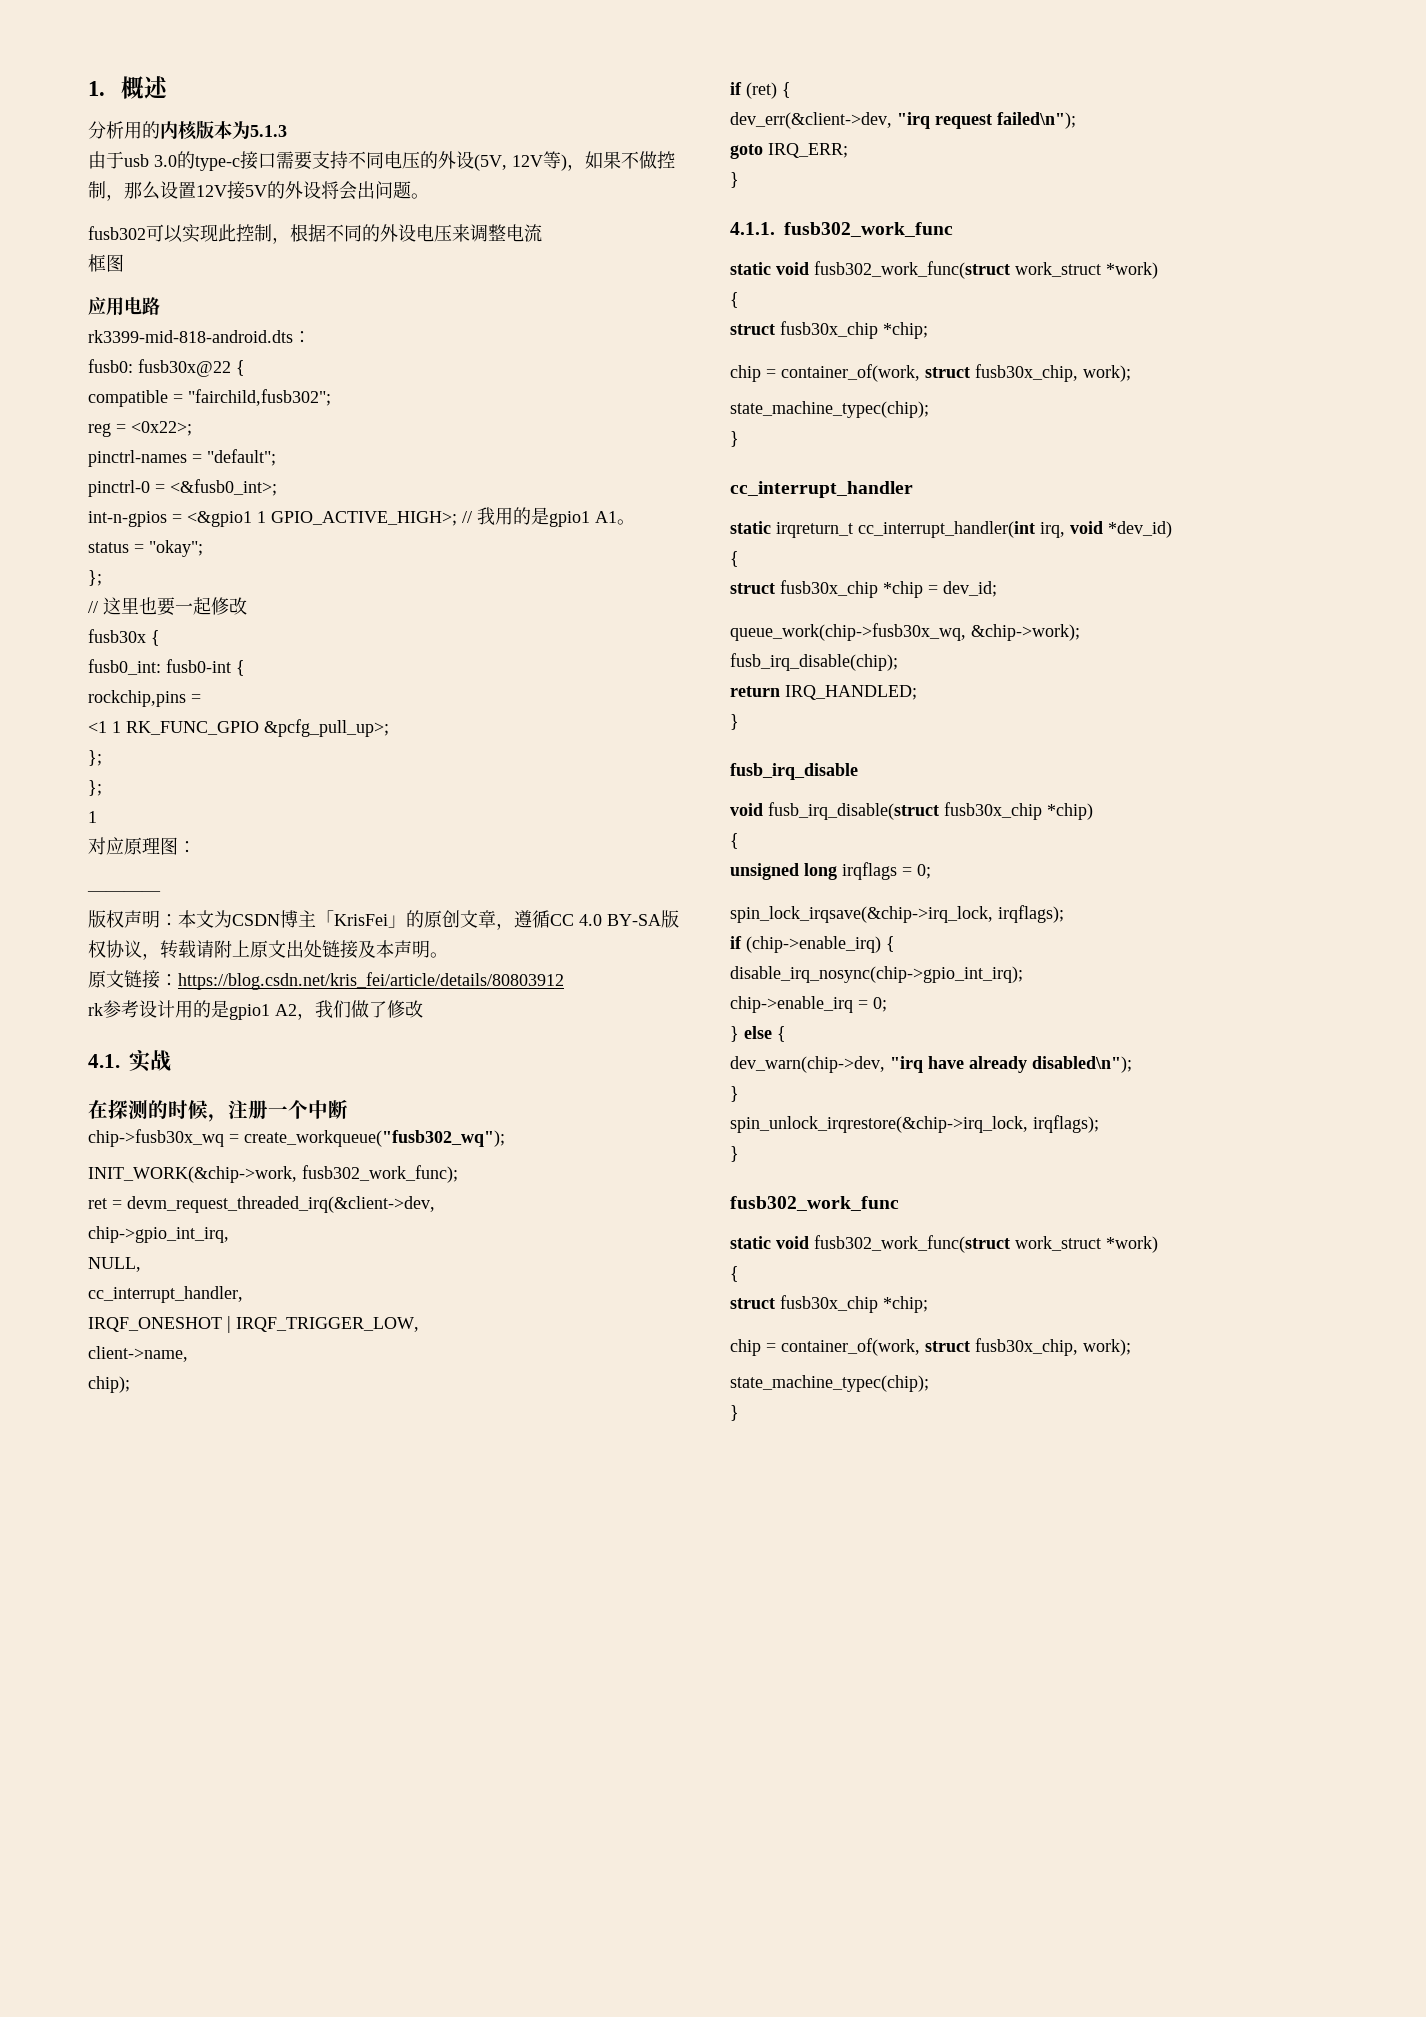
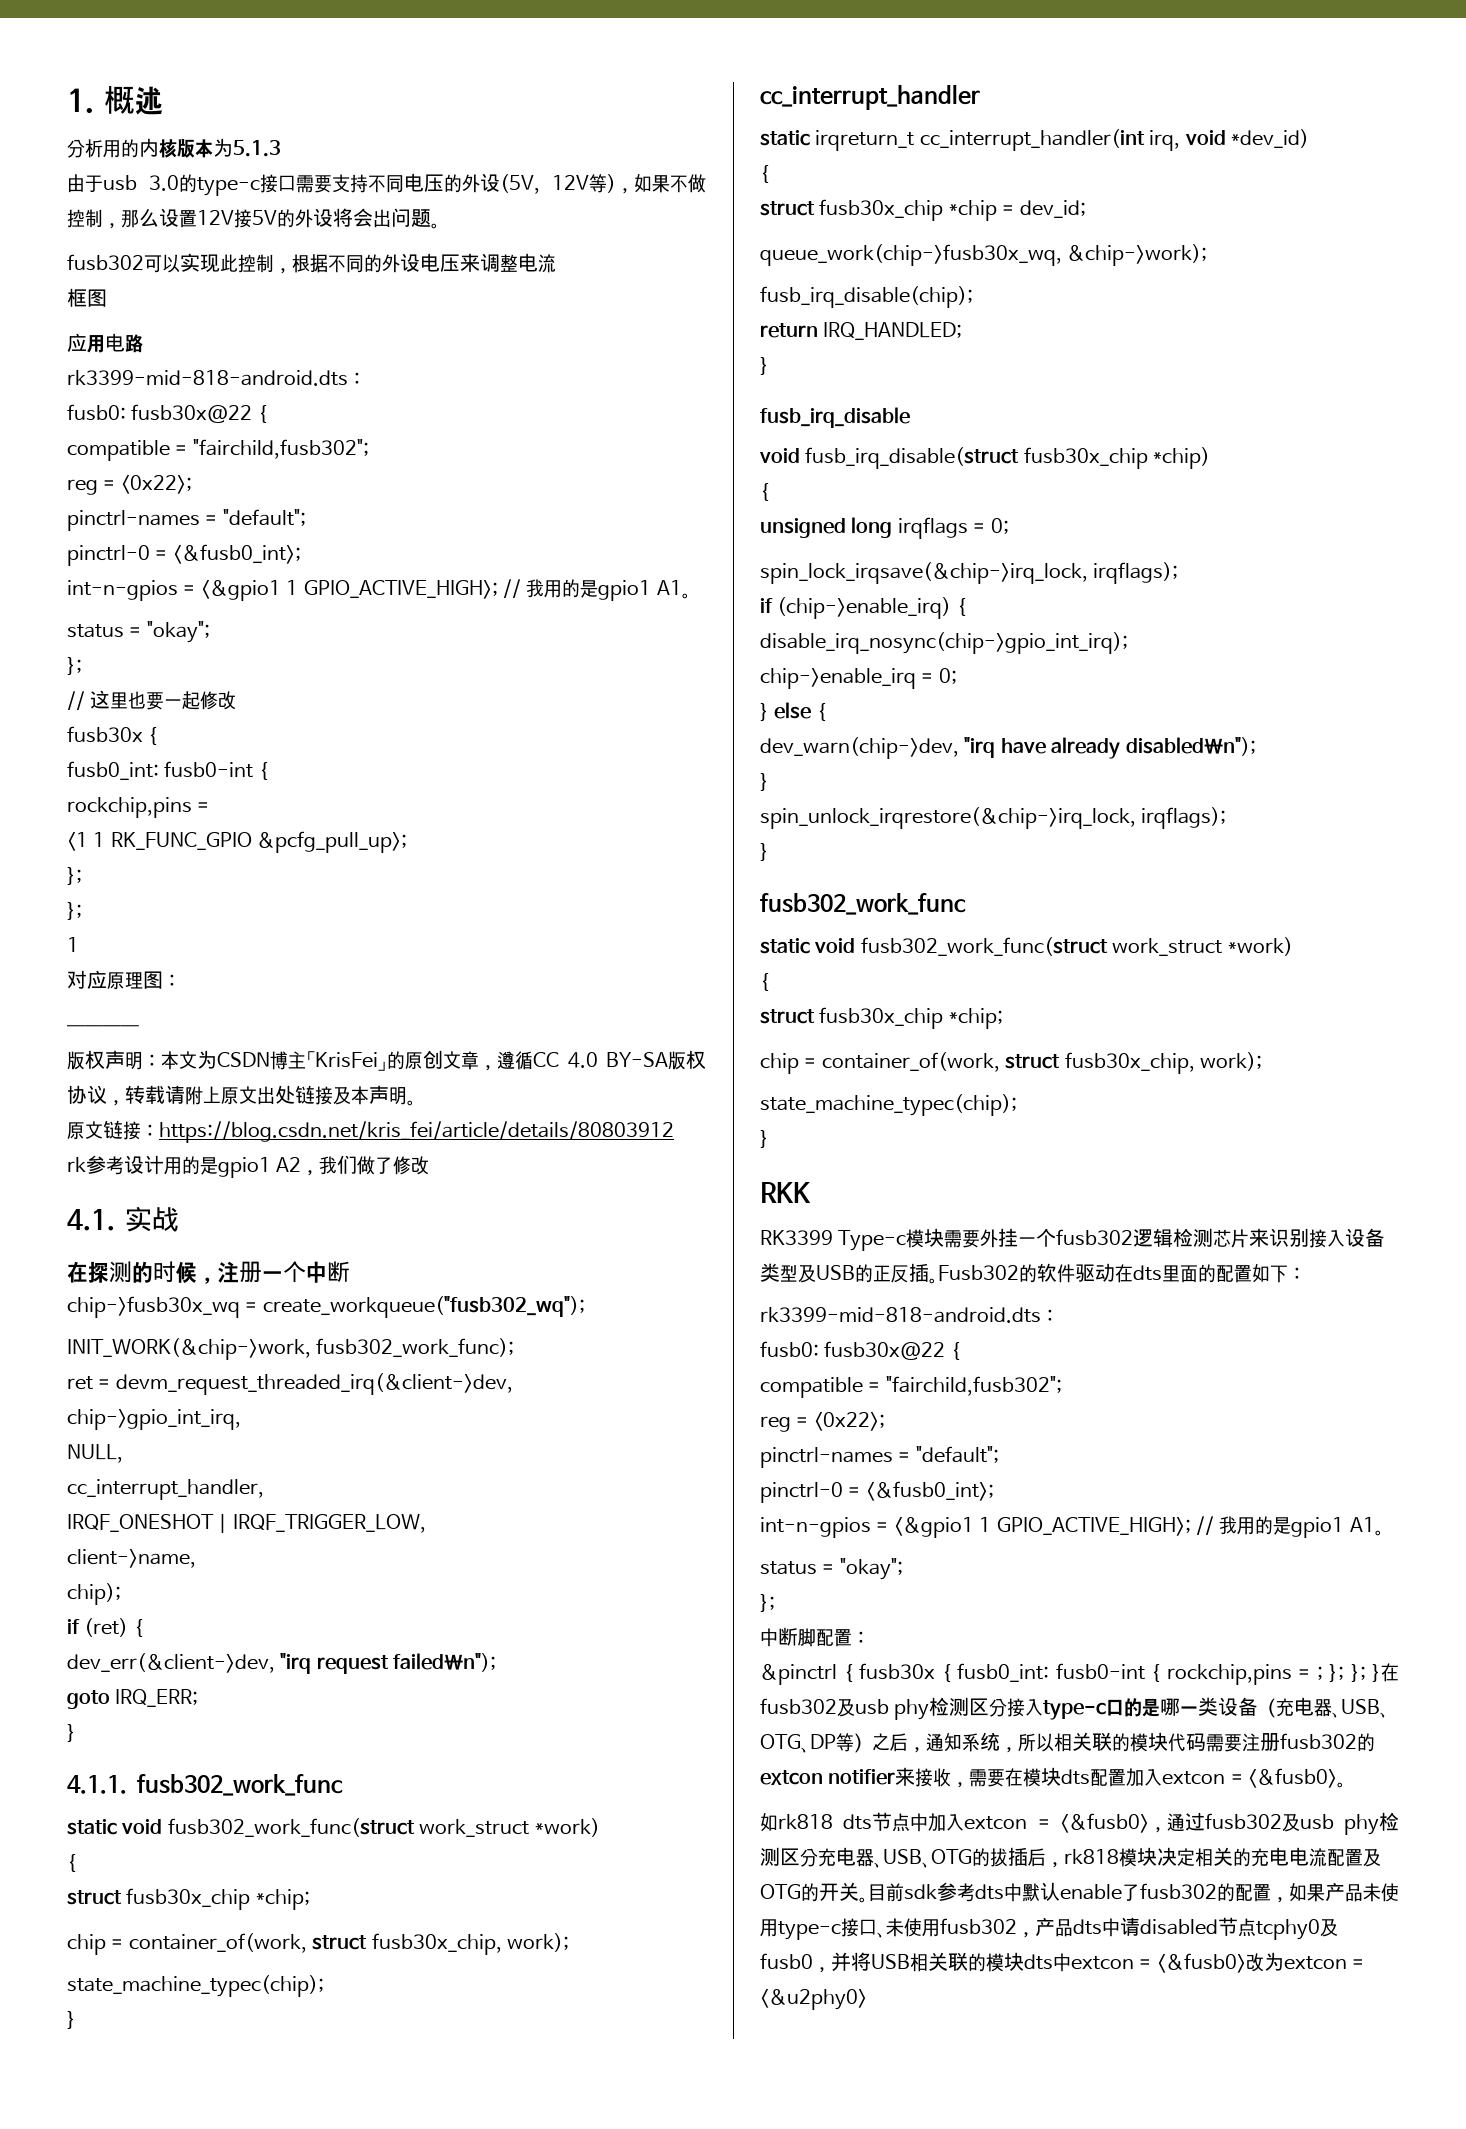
(739, 1413) none -> [760,1182,811,1203] [760,1228,1386,1251] [760,1263,1306,1284] [760,1307,1059,1323] [760,1341,960,1360] [760,1376,1062,1398] [760,1412,885,1432] [760,1446,999,1468] [760,1481,994,1503] [760,1516,1384,1538] [760,1558,903,1580] [760,1594,775,1612] [760,1627,870,1647] [760,1663,1399,1685] [760,1697,1390,1720] [760,1732,1375,1753] [760,1767,1347,1788] [760,1812,1399,1835] [760,1847,1381,1868] [760,1882,1399,1903] [760,1917,1338,1940] [760,1952,1365,1973] [760,1989,867,2010] // RKK // RK3399 Type-c模块需要外挂一个fusb302逻辑检测芯片来识别接入设备类型及USB的正反插。Fusb302的软件驱动在dts里面的配置如下： // rk3399-mid-818-android.dts： // fusb0: fusb30x@22 { // compatible = "fairchild,fusb302"; // reg = <0x22>; // pinctrl-names = "default"; // pinctrl-0 = <&fusb0_int>; // int-n-gpios = <&gpio1 1 GPIO_ACTIVE_HIGH>; // 我用的是gpio1 A1。 // status = "okay"; // }; // 中断脚配置： // &pinctrl { fusb30x { fusb0_int: fusb0-int { rockchip,pins = ; }; }; }在fusb302及usb phy检测区分接入type-c口的是哪一类设备（充电器、USB、OTG、DP等）之后，通知系统，所以相关联的模块代码需要注册fusb302的extcon notifier来接收，需要在模块dts配置加入extcon = <&fusb0>。 // 如rk818 dts节点中加入extcon = <&fusb0>，通过fusb302及usb phy检测区分充电器、USB、OTG的拔插后，rk818模块决定相关的充电电流配置及OTG的开关。目前sdk参考dts中默认enable了fusb302的配置，如果产品未使用type-c接口、未使用fusb302，产品dts中请disabled节点tcphy0及fusb0，并将USB相关联的模块dts中extcon = <&fusb0>改为extcon = <&u2phy0>

